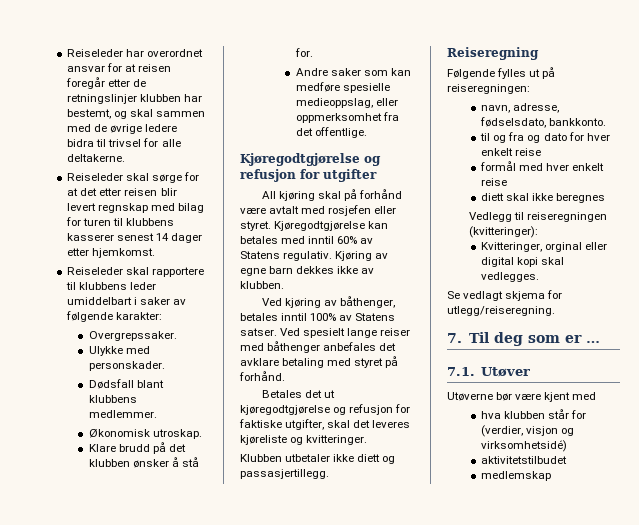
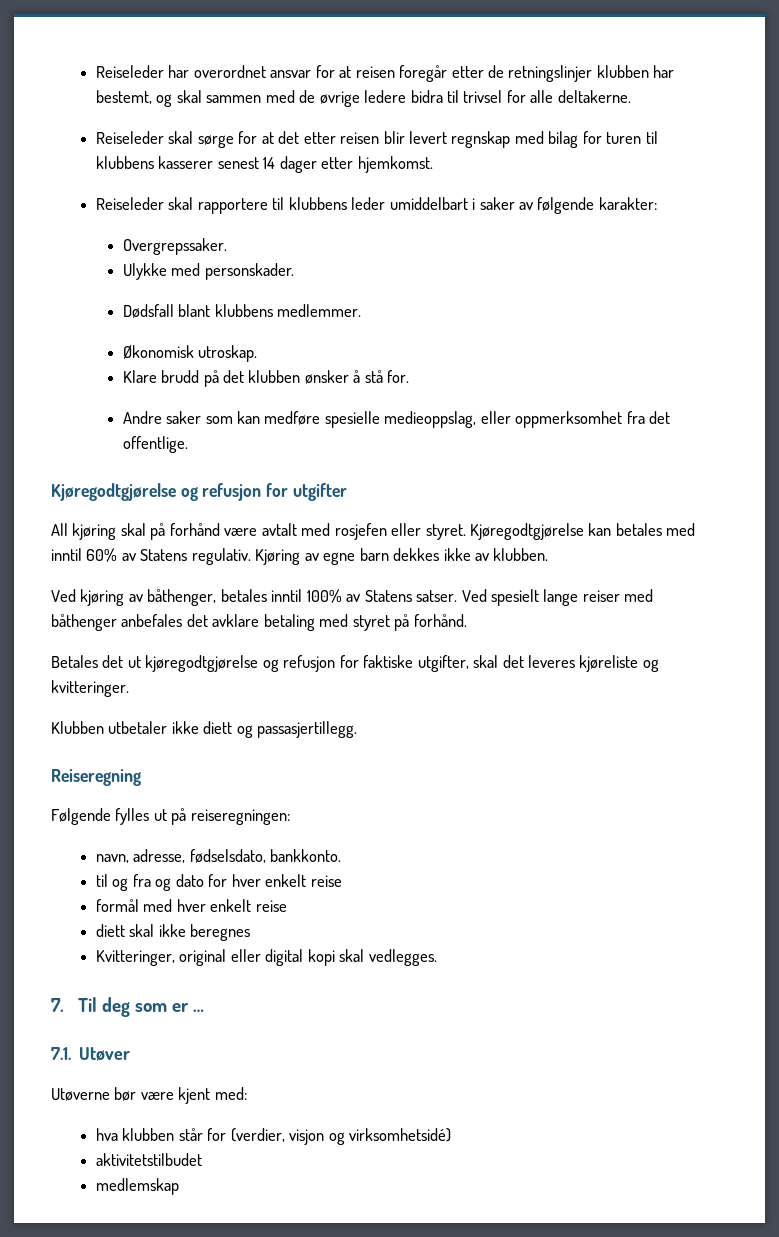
[468,212,607,222] [468,226,538,238] // Vedlegg til reiseregningen (kvitteringer): -> (251, 932) none
[545,242,583,252] orginal -> [179,949,227,966] original
[447,290,563,301] [447,306,555,316] // Se vedlagt skjema for utlegg/reiseregning. -> (437, 957) none
[572,392,597,400] med -> [214,1087,247,1100] med:

